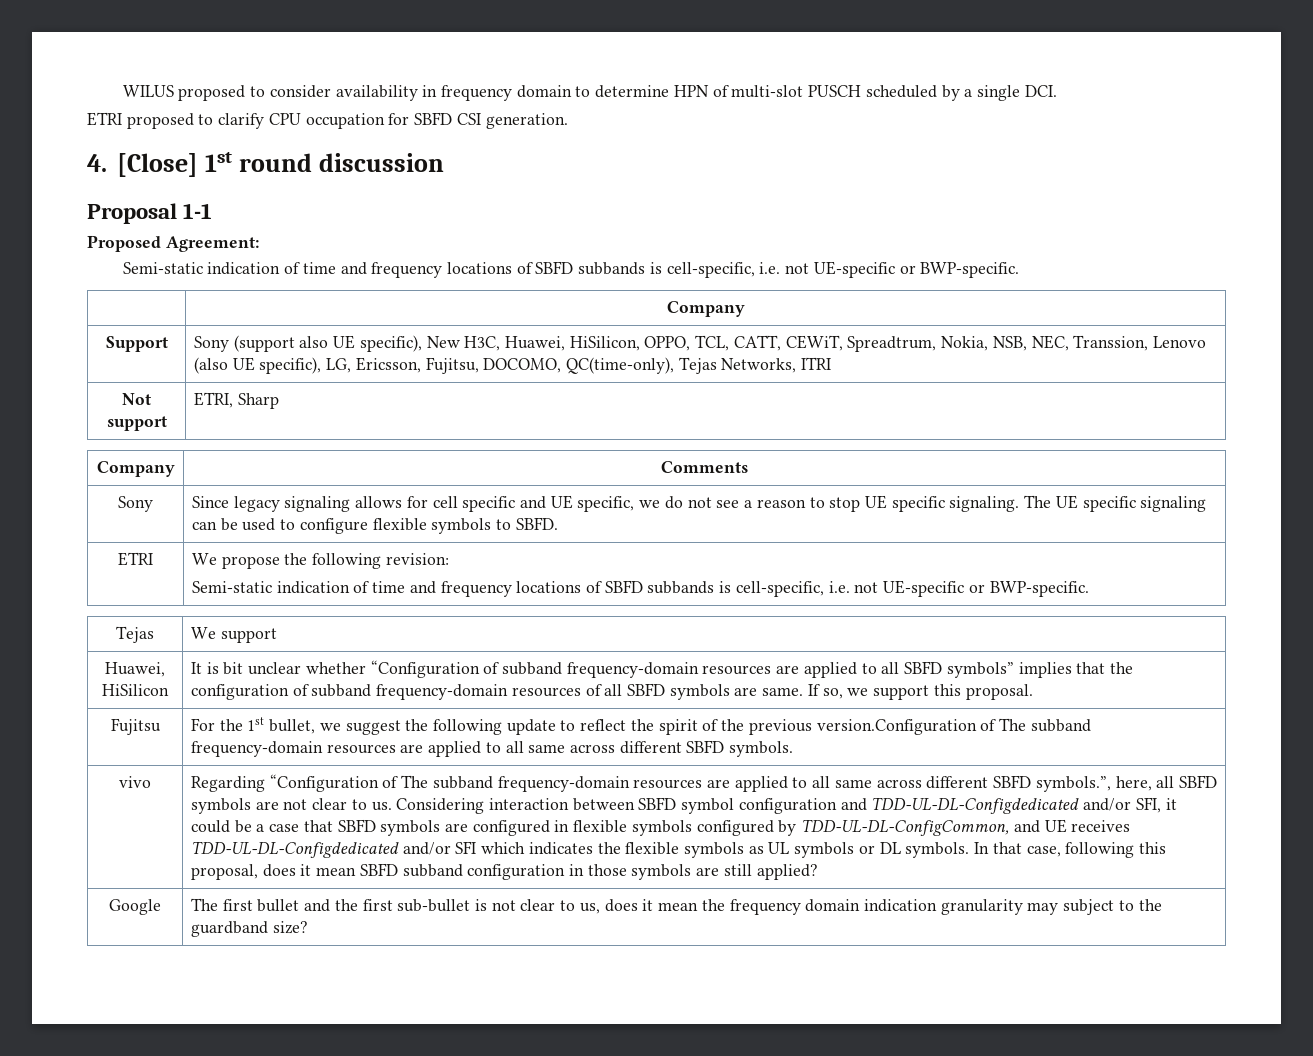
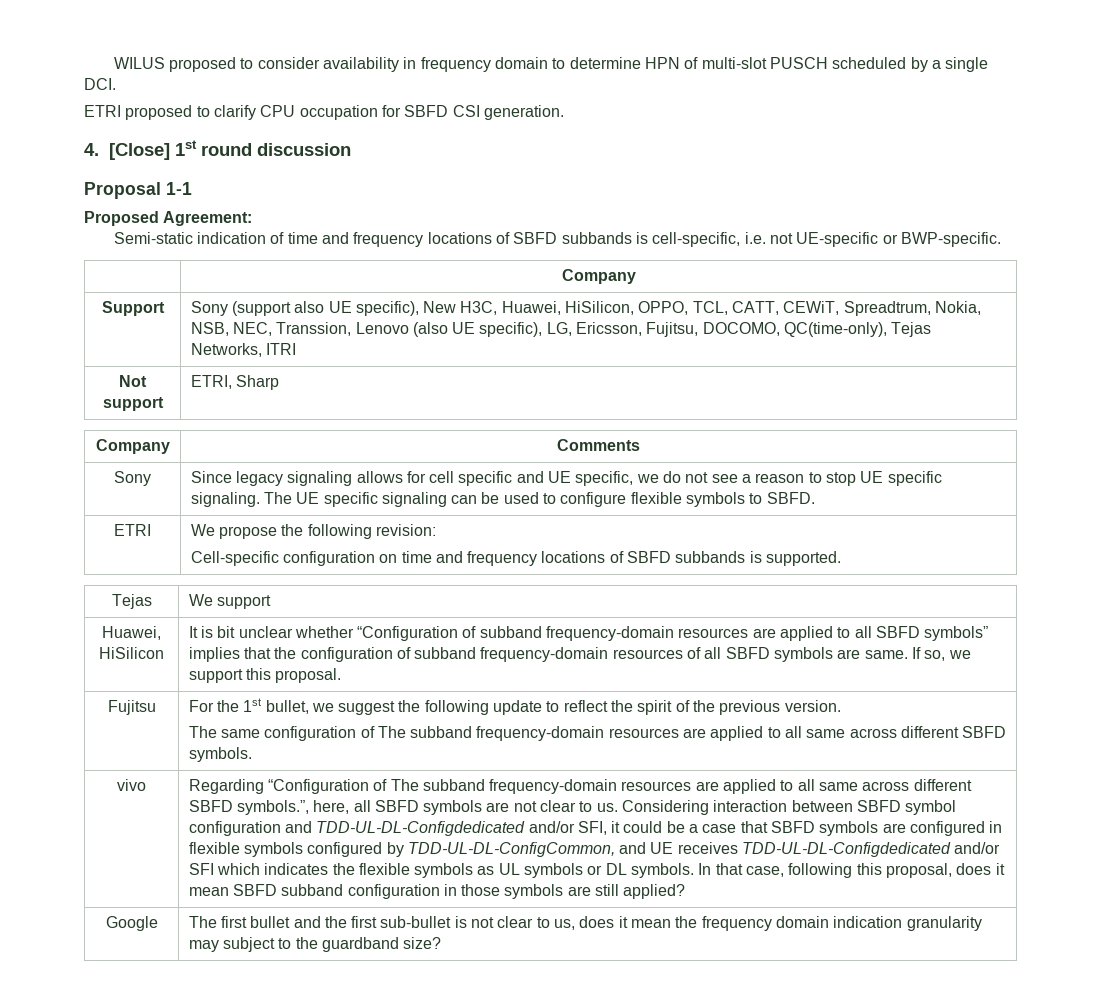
[191,580,1089,597] Semi-static indication of time and frequency locations of SBFD subbands is cell-specific, i.e. not UE-specific or BWP-specific. -> [190,551,842,566] Cell-specific configuration on time and frequency locations of SBFD subbands is supported.
[816,719,977,735] version.Configuration -> [784,700,841,712] [188,726,357,741] version. // The same configuration

